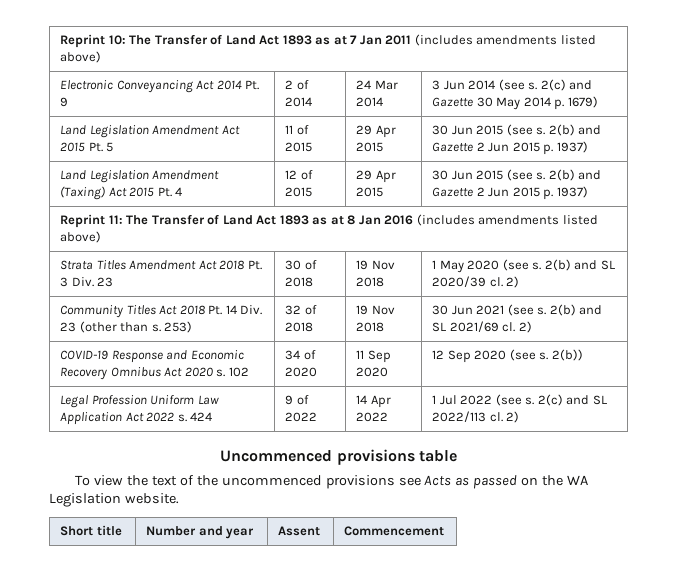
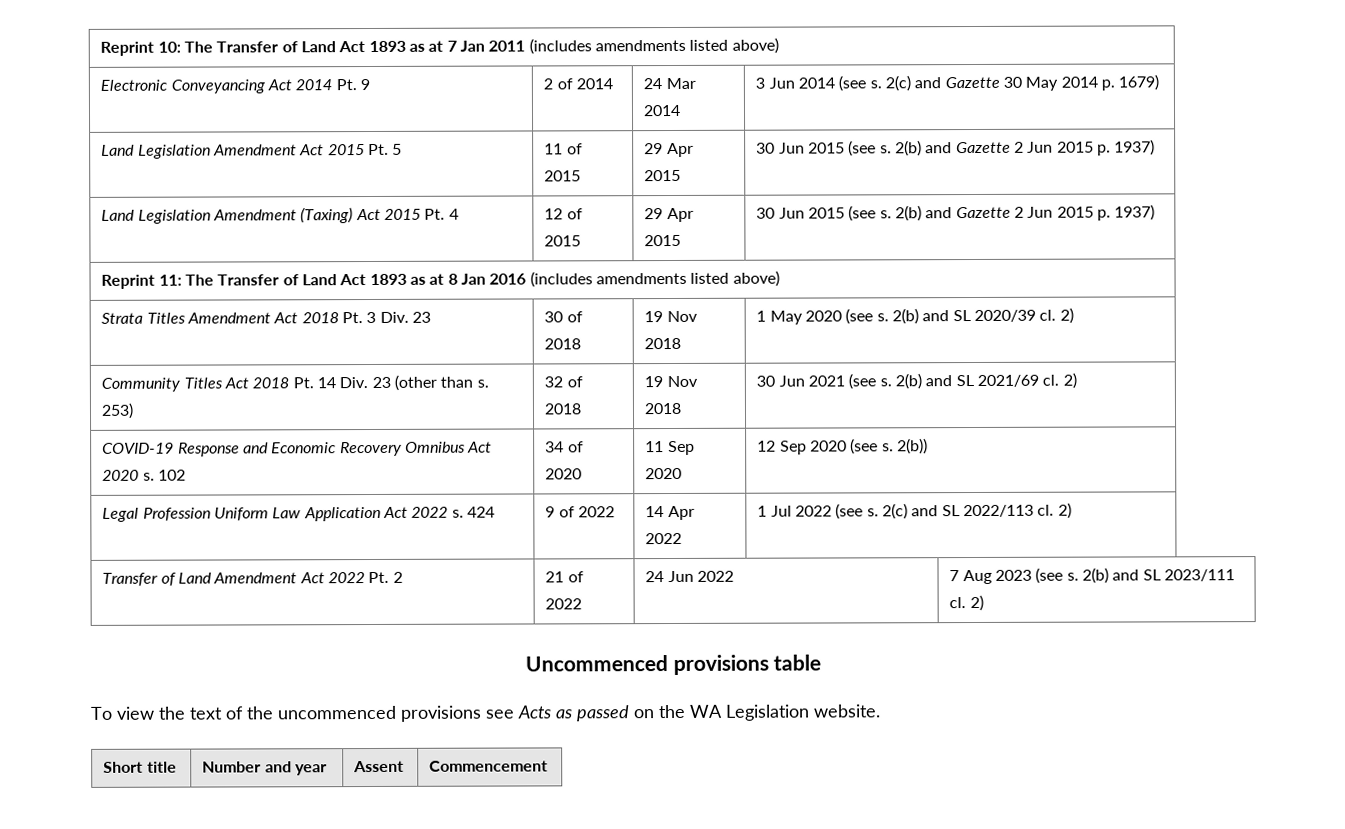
(520, 417) none -> [102,571,403,586] [545,571,584,583] [545,598,583,610] [645,570,735,583] [949,567,1236,585] [949,594,984,612] // Transfer of Land Amendment Act 2022 Pt. 2 | 21 of 2022 | 24 Jun 2022 | 7 Aug 2023 (see s. 2(b) and SL 2023/111 cl. 2)

